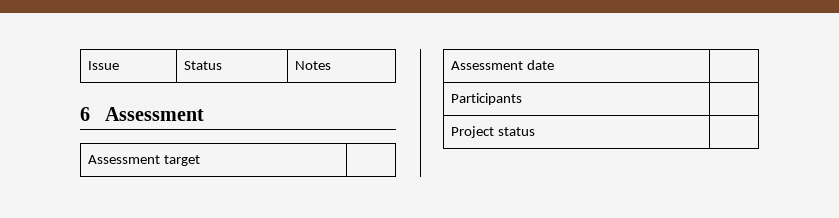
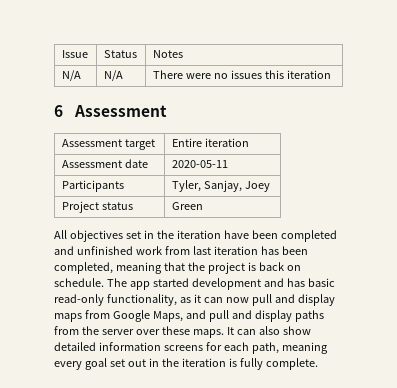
(331, 65) none -> [61,70,81,81] [103,70,123,81] [152,70,331,79] // N/A | N/A | There were no issues this iteration
(200, 160) none -> [171,138,249,147] Entire iteration
(554, 65) none -> [171,160,228,168] 2020-05-11
(522, 99) none -> [171,180,270,192] Tyler, Sanjay, Joey
(535, 131) none -> [171,202,203,210] [54,230,337,242] [54,246,308,255] [54,262,301,274] [54,278,335,290] [54,294,335,306] [54,310,324,322] [54,326,311,338] [54,342,328,354] [54,358,318,370] Green // All objectives set in the iteration have been completed and unfinished work from last iteration has been completed, meaning that the project is back on schedule. The app started development and has basic read-only functionality, as it can now pull and display maps from Google Maps, and pull and display paths from the server over these maps. It can also show detailed information screens for each path, meaning every goal set out in the iteration is fully complete.

